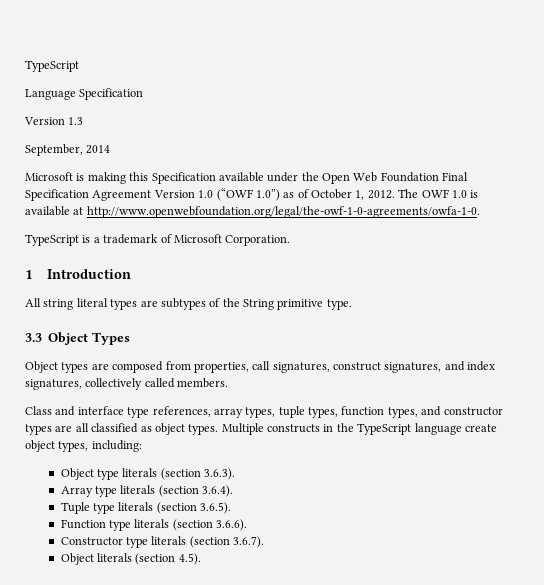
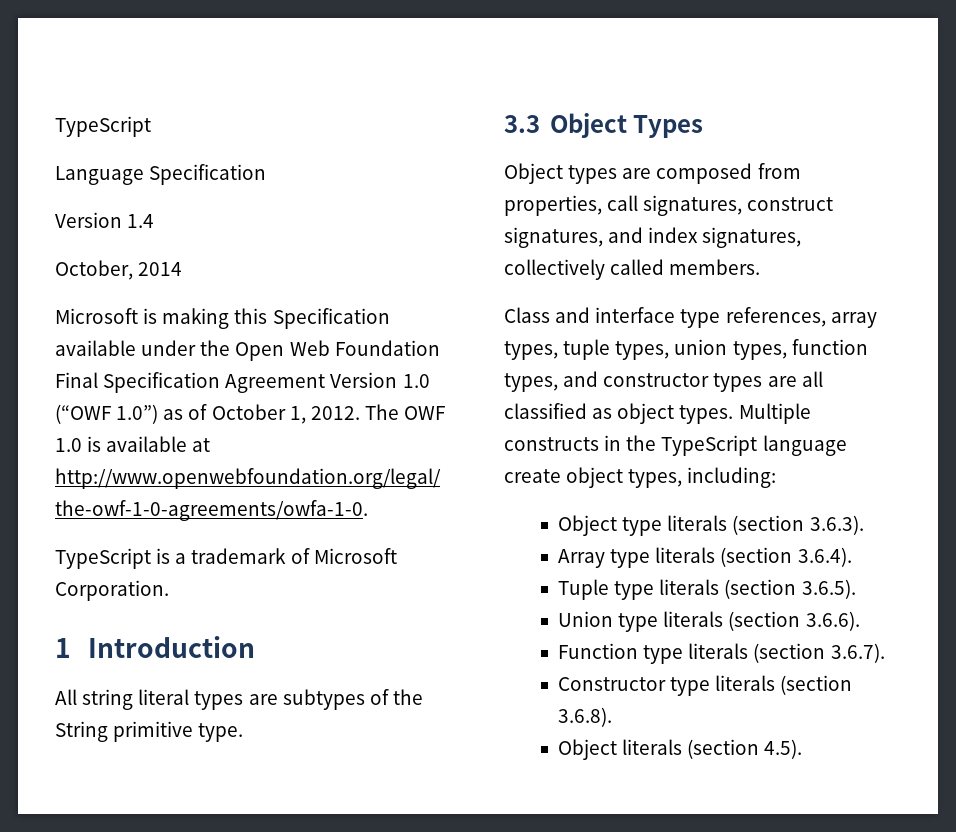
[68,117,84,125] [25,144,83,156] 1.3 // September, -> [127,214,155,228] [55,260,133,280] 1.4 // October,
(338, 412) none -> [674,339,787,360] union types,
[60,519,106,529] Function -> [558,611,614,627] Union
[60,537,123,546] Constructor -> [558,643,639,659] Function
(265, 542) none -> [558,675,853,696] [558,707,613,727] // Constructor type literals (section 3.6.8).

